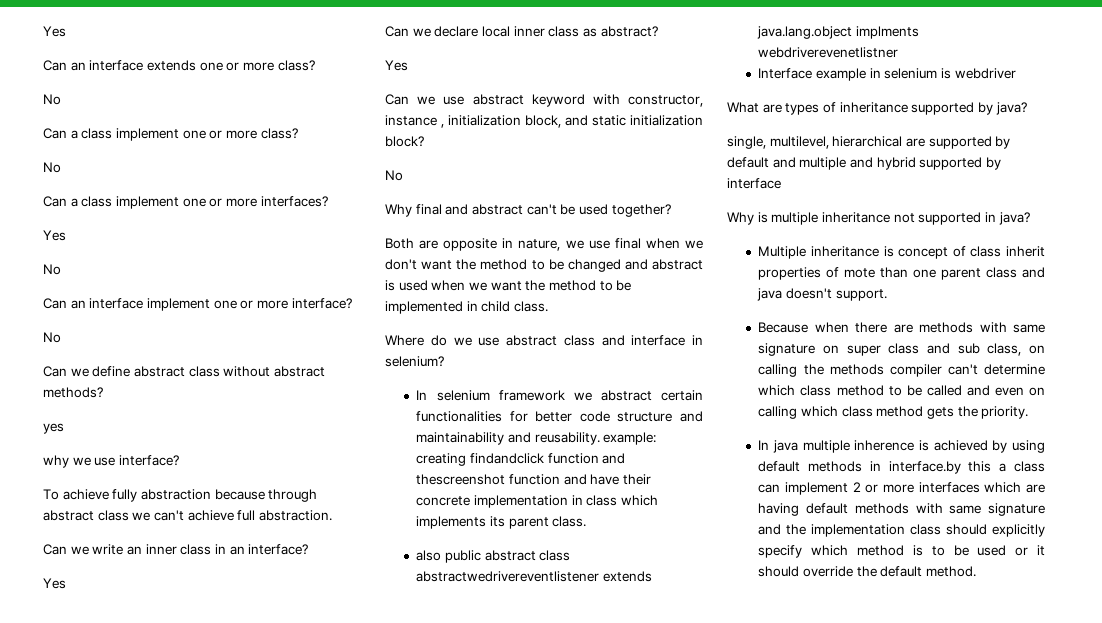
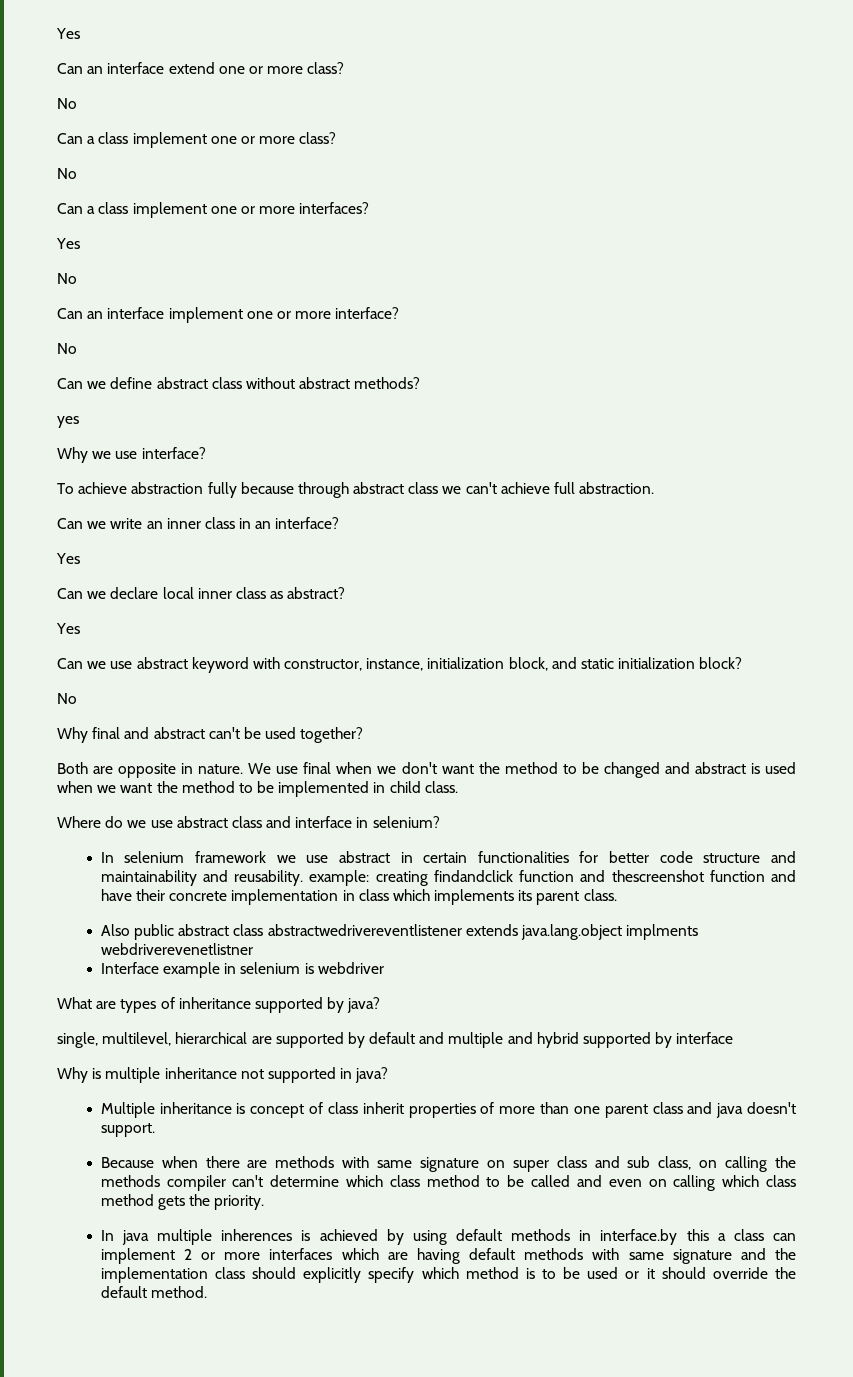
[146,60,196,71] extends -> [168,62,215,74] extend
[43,455,69,468] why -> [57,447,88,463] Why
[112,489,211,502] fully abstraction -> [131,482,237,498] abstraction fully
[385,115,444,128] instance , -> [366,658,424,671] instance,
[518,239,584,251] nature, we -> [198,763,272,774] nature. We
[600,390,652,401] abstract -> [306,851,413,863] use abstract in
[416,550,442,561] also -> [100,924,130,936] Also
[844,268,876,278] mote -> [499,1106,536,1114] more
[854,440,915,451] inherence -> [221,1229,293,1241] inherences

